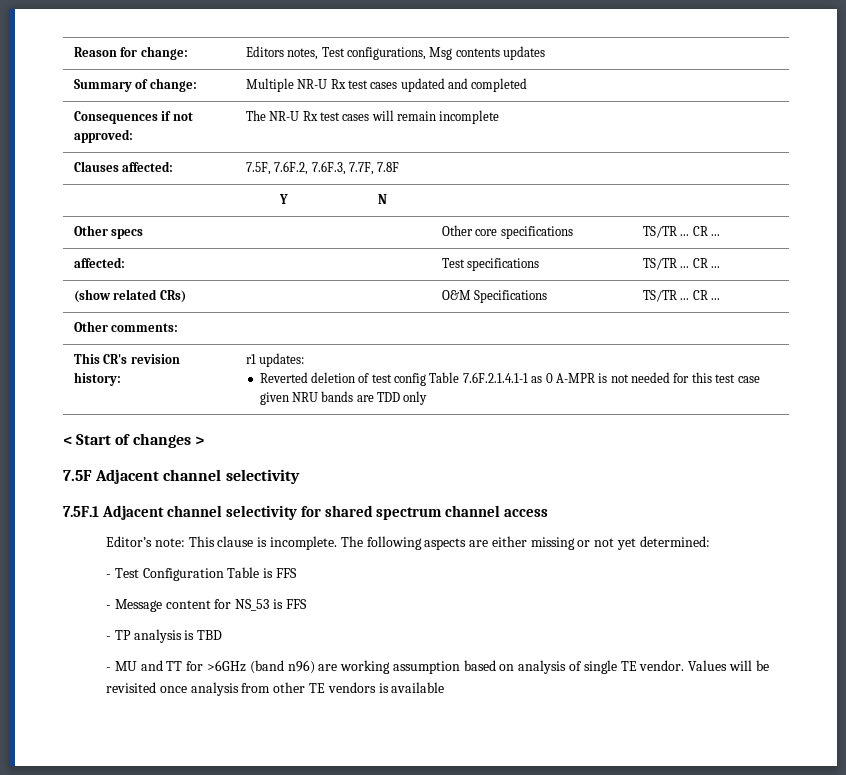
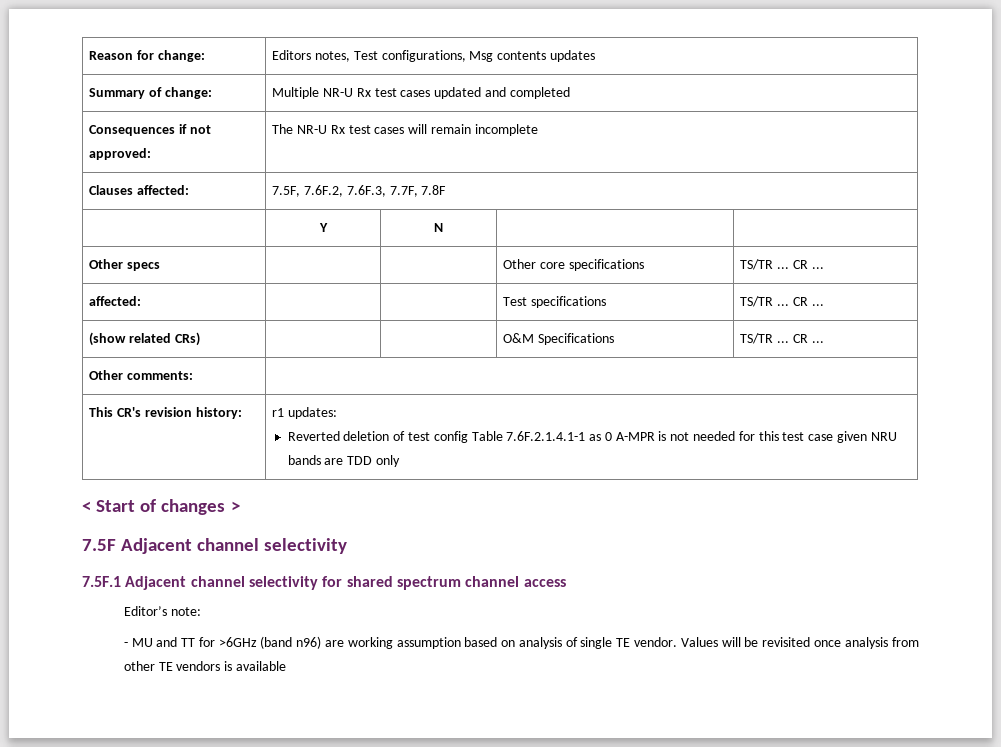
[188,536,710,550] [106,567,298,581] [106,599,307,612] [106,629,223,643] This clause is incomplete. The following aspects are either missing or not yet determined: // - Test Configuration Table is FFS // - Message content for NS_53 is FFS // - TP analysis is TBD -> (201, 611) none

